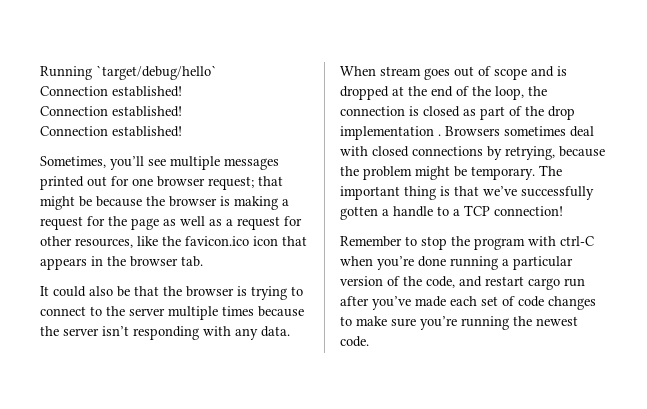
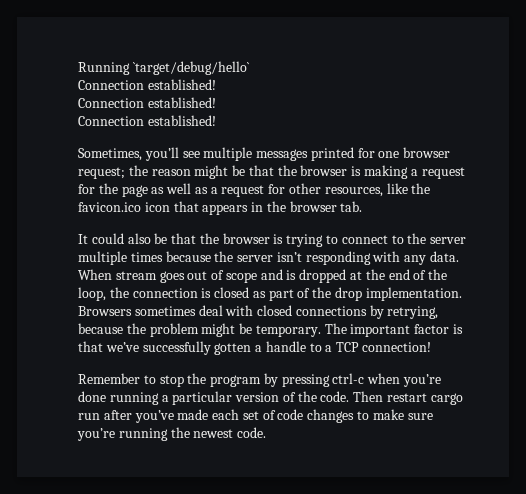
[87,176,107,187] out -> (354, 154) none
[258,176,283,186] [40,196,142,210] that might be because -> [128,165,274,179] the reason might be that
[340,126,441,140] implementation . -> [365,287,462,301] implementation.
[404,186,436,200] thing -> [414,324,450,334] factor
[528,236,594,246] with ctrl-C -> [263,373,365,387] by pressing ctrl-c
[426,276,482,288] code, and -> [320,391,384,402] code. Then

